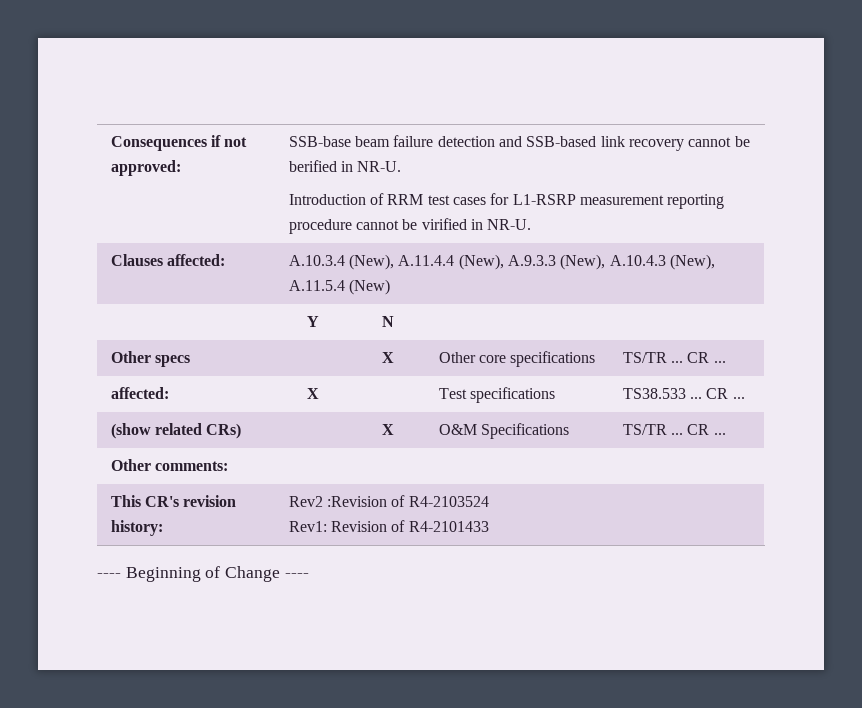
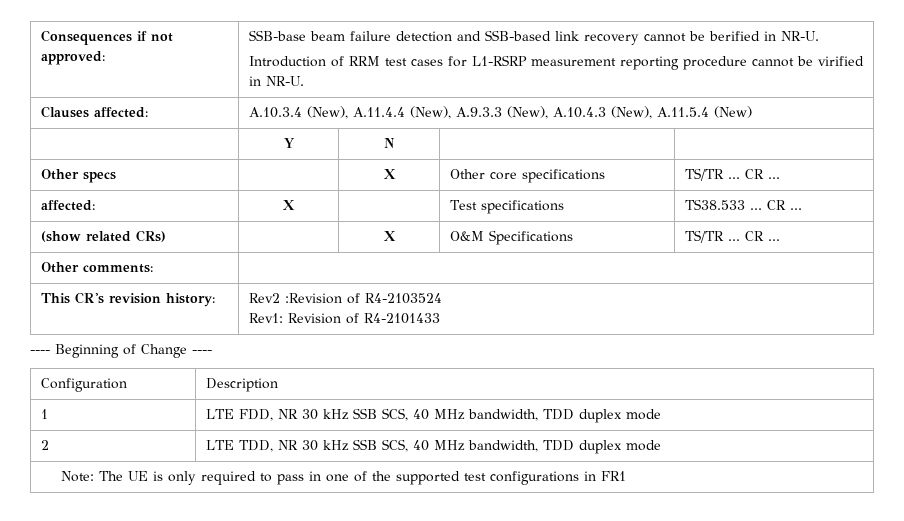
(309, 575) none -> [40,378,127,392] [205,378,278,392] [40,409,48,419] [205,408,661,423] [40,440,49,450] [205,439,661,454] [61,471,627,485] // Configuration | Description // 1 | LTE FDD, NR 30 kHz SSB SCS, 40 MHz bandwidth, TDD duplex mode // 2 | LTE TDD, NR 30 kHz SSB SCS, 40 MHz bandwidth, TDD duplex mode // Note: The UE is only required to pass in one of the supported test configurations in FR1

